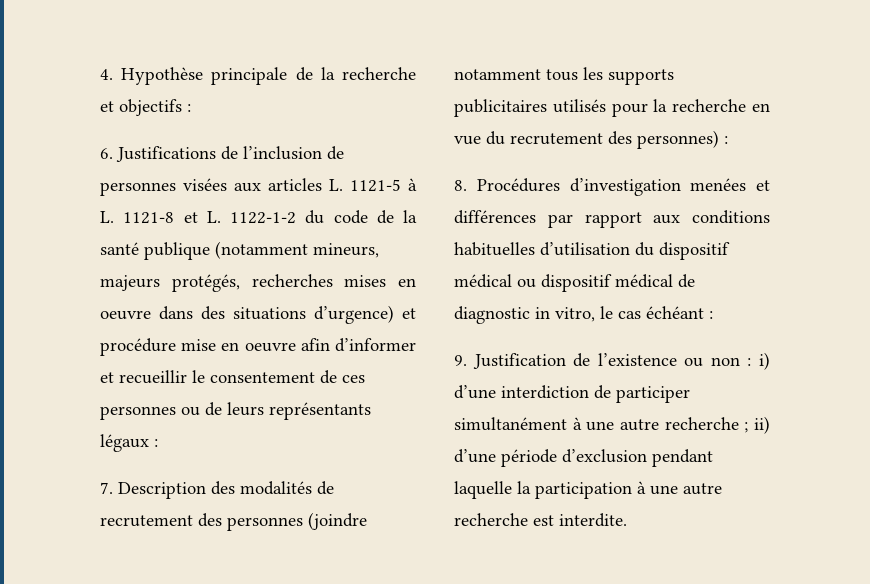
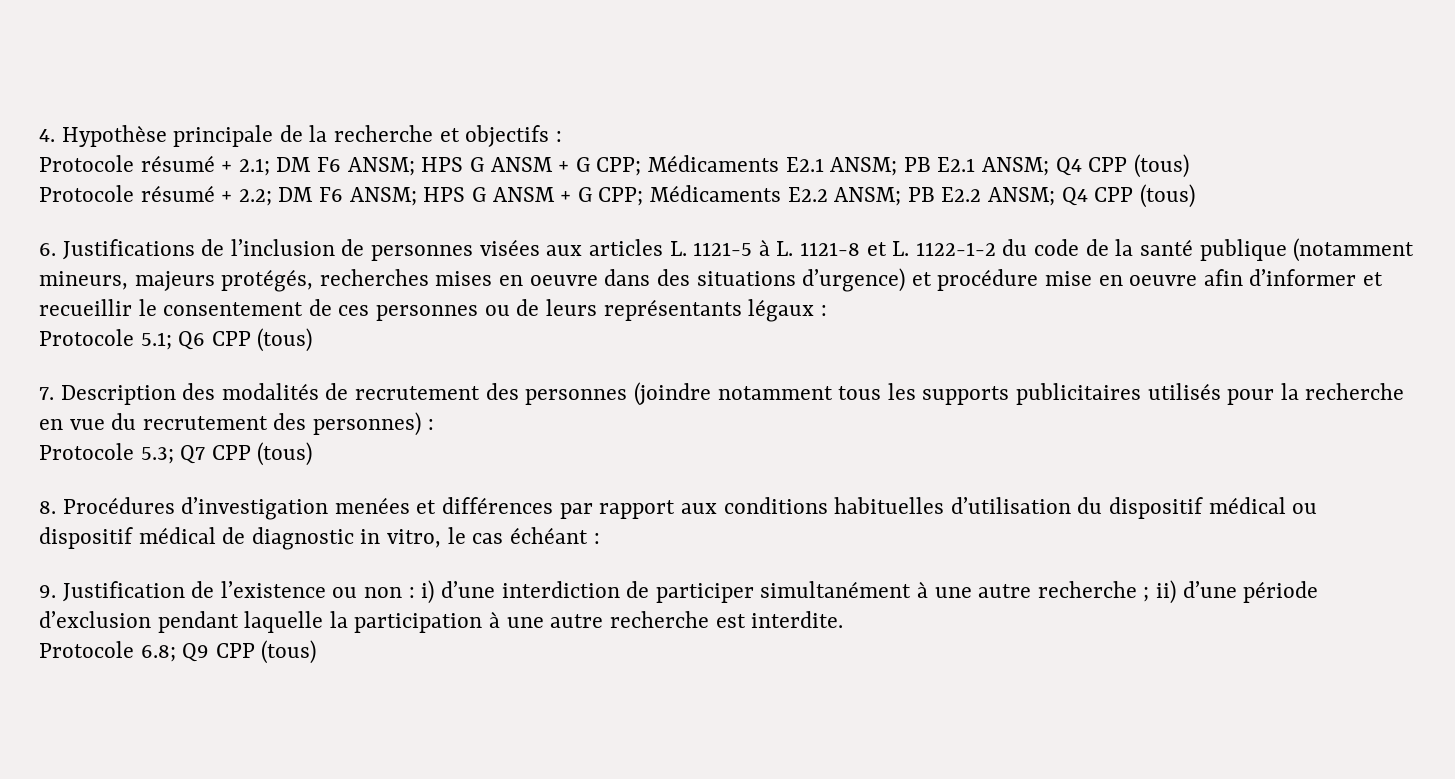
(191, 108) none -> [39,154,1189,178] [39,184,1195,208] // Protocole résumé + 2.1; DM F6 ANSM; HPS G ANSM + G CPP; Médicaments E2.1 ANSM; PB E2.1 ANSM; Q4 CPP (tous) // Protocole résumé + 2.2; DM F6 ANSM; HPS G ANSM + G CPP; Médicaments E2.2 ANSM; PB E2.2 ANSM; Q4 CPP (tous)
(158, 443) none -> [39,328,313,352] // Protocole 5.1; Q6 CPP (tous)
(728, 140) none -> [39,442,313,466] // Protocole 5.3; Q7 CPP (tous)
(627, 520) none -> [39,640,317,664] // Protocole 6.8; Q9 CPP (tous)

